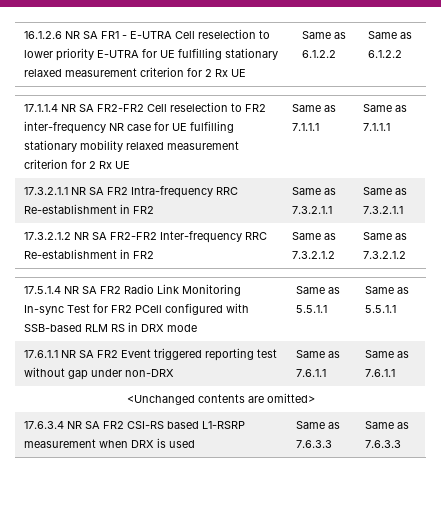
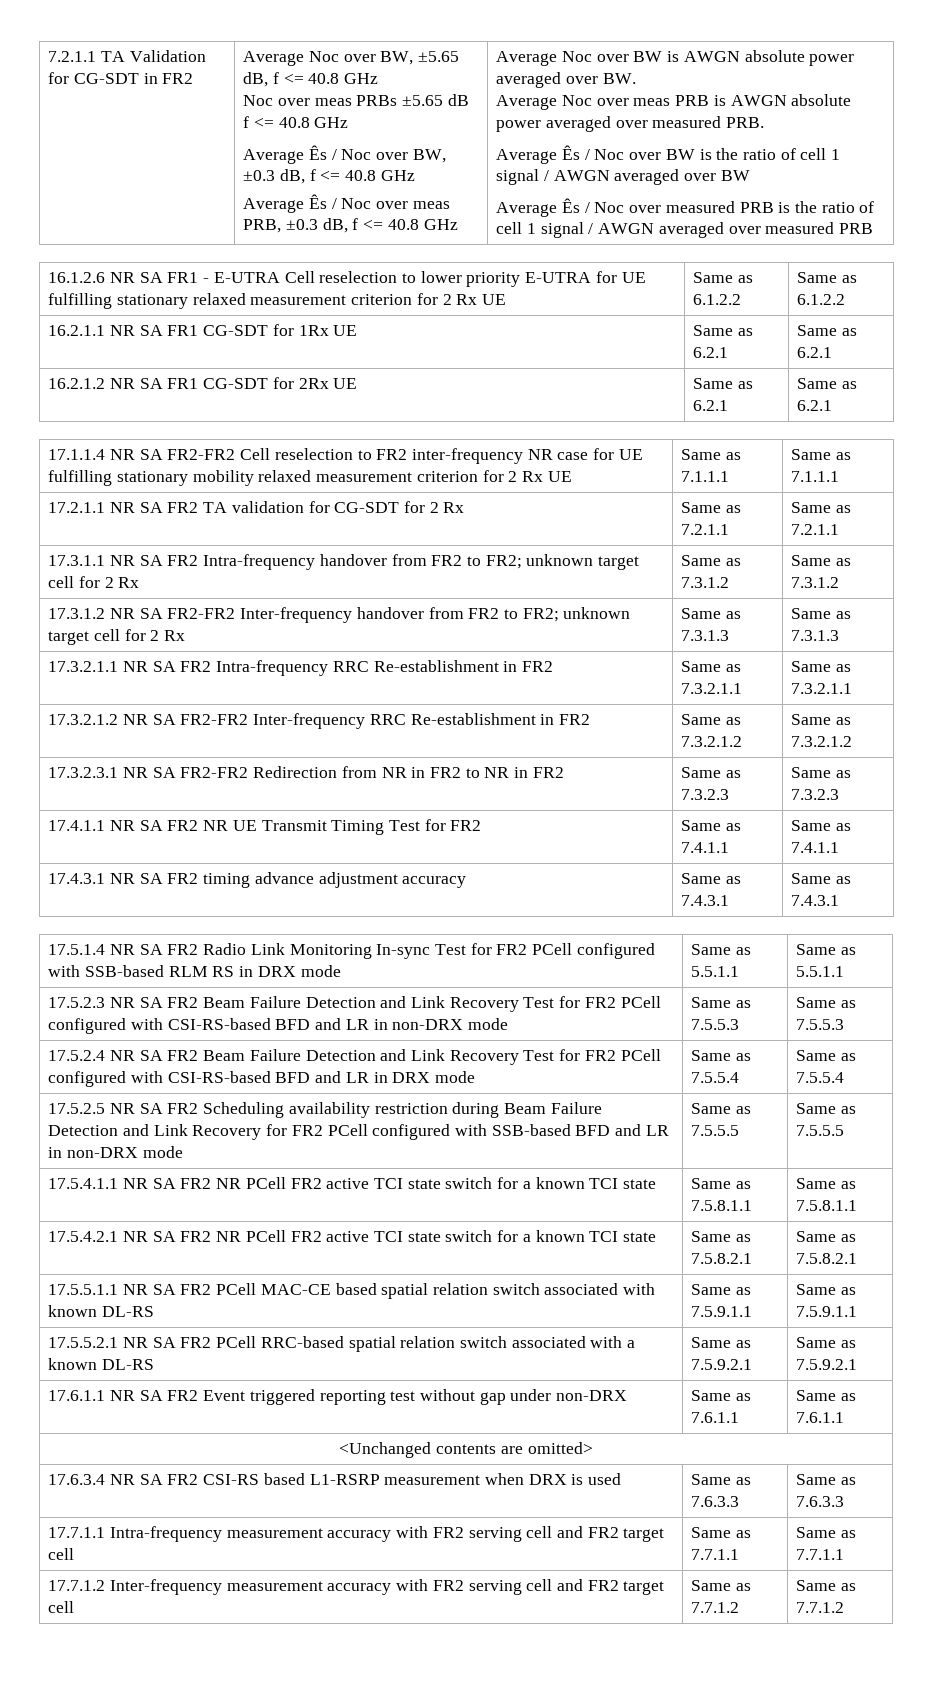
(23, 35) none -> [48,50,206,62] [48,72,194,84] [243,51,460,66] [243,72,379,87] [243,94,469,106] [243,116,349,128] [243,145,446,164] [243,169,415,184] [243,194,450,213] [243,218,458,233] [496,50,855,66] [496,72,636,88] [496,94,852,110] [496,116,765,132] [496,145,841,164] [496,169,750,185] [496,198,875,217] [496,222,873,238] 7.2.1.1 TA Validation for CG-SDT in FR2 | Average Noc over BW, ±5.65 dB, f <= 40.8 GHz // Noc over meas PRBs ±5.65 dB f <= 40.8 GHz // Average Ês / Noc over BW, ±0.3 dB, f <= 40.8 GHz // Average Ês / Noc over meas PRB, ±0.3 dB, f <= 40.8 GHz | Average Noc over BW is AWGN absolute power averaged over BW. // Average Noc over meas PRB is AWGN absolute power averaged over measured PRB. // Average Ês / Noc over BW is the ratio of cell 1 signal / AWGN averaged over BW // Average Ês / Noc over measured PRB is the ratio of cell 1 signal / AWGN averaged over measured PRB //
(402, 54) none -> [48,324,358,336] [693,325,753,336] [693,347,729,358] [797,325,857,336] [797,347,833,358] [48,377,358,389] [693,378,753,389] [693,400,729,411] [797,378,857,389] [797,400,833,411] // 16.2.1.1 NR SA FR1 CG-SDT for 1Rx UE | Same as 6.2.1 | Same as 6.2.1 // 16.2.1.2 NR SA FR1 CG-SDT for 2Rx UE | Same as 6.2.1 | Same as 6.2.1
(390, 127) none -> [48,501,465,513] [681,502,741,513] [681,524,730,535] [791,502,851,513] [791,524,840,535] [48,554,640,570] [48,576,140,588] [681,555,741,566] [681,577,730,588] [791,555,851,566] [791,577,840,588] [48,607,631,623] [48,629,186,645] [681,608,741,619] [681,630,730,641] [791,608,851,619] [791,630,840,641] // 17.2.1.1 NR SA FR2 TA validation for CG-SDT for 2 Rx | Same as 7.2.1.1 | Same as 7.2.1.1 // 17.3.1.1 NR SA FR2 Intra-frequency handover from FR2 to FR2; unknown target cell for 2 Rx | Same as 7.3.1.2 | Same as 7.3.1.2 // 17.3.1.2 NR SA FR2-FR2 Inter-frequency handover from FR2 to FR2; unknown target cell for 2 Rx | Same as 7.3.1.3 | Same as 7.3.1.3
(406, 255) none -> [48,766,564,778] [681,767,741,778] [681,789,730,800] [791,767,851,778] [791,789,840,800] [48,819,482,835] [681,820,741,831] [681,842,730,853] [791,820,851,831] [791,842,840,853] [48,872,467,888] [681,873,741,884] [681,895,730,906] [791,873,851,884] [791,895,840,906] // 17.3.2.3.1 NR SA FR2-FR2 Redirection from NR in FR2 to NR in FR2 | Same as 7.3.2.3 | Same as 7.3.2.3 // 17.4.1.1 NR SA FR2 NR UE Transmit Timing Test for FR2 | Same as 7.4.1.1 | Same as 7.4.1.1 // 17.4.3.1 NR SA FR2 timing advance adjustment accuracy | Same as 7.4.3.1 | Same as 7.4.3.1
(396, 309) none -> [48,996,661,1012] [48,1018,508,1034] [691,997,751,1008] [691,1019,740,1030] [796,997,856,1008] [796,1019,845,1030] [48,1049,661,1065] [48,1071,475,1087] [691,1050,751,1061] [691,1072,740,1083] [796,1050,856,1061] [796,1072,845,1083] [48,1102,602,1118] [48,1124,669,1140] [48,1146,183,1158] [691,1103,751,1114] [691,1125,740,1136] [796,1103,856,1114] [796,1125,845,1136] [48,1177,657,1189] [691,1178,751,1189] [691,1200,753,1211] [796,1178,856,1189] [796,1200,858,1211] [48,1230,657,1242] [691,1231,751,1242] [691,1253,753,1264] [796,1231,856,1242] [796,1253,858,1264] [48,1283,656,1299] [48,1305,154,1317] [691,1284,751,1295] [691,1306,753,1317] [796,1284,856,1295] [796,1306,858,1317] [48,1336,636,1352] [48,1358,154,1370] [691,1337,751,1348] [691,1359,753,1370] [796,1337,856,1348] [796,1359,858,1370] // 17.5.2.3 NR SA FR2 Beam Failure Detection and Link Recovery Test for FR2 PCell configured with CSI-RS-based BFD and LR in non-DRX mode | Same as 7.5.5.3 | Same as 7.5.5.3 // 17.5.2.4 NR SA FR2 Beam Failure Detection and Link Recovery Test for FR2 PCell configured with CSI-RS-based BFD and LR in DRX mode | Same as 7.5.5.4 | Same as 7.5.5.4 // 17.5.2.5 NR SA FR2 Scheduling availability restriction during Beam Failure Detection and Link Recovery for FR2 PCell configured with SSB-based BFD and LR in non-DRX mode | Same as 7.5.5.5 | Same as 7.5.5.5 // 17.5.4.1.1 NR SA FR2 NR PCell FR2 active TCI state switch for a known TCI state | Same as 7.5.8.1.1 | Same as 7.5.8.1.1 // 17.5.4.2.1 NR SA FR2 NR PCell FR2 active TCI state switch for a known TCI state | Same as 7.5.8.2.1 | Same as 7.5.8.2.1 // 17.5.5.1.1 NR SA FR2 PCell MAC-CE based spatial relation switch associated with known DL-RS | Same as 7.5.9.1.1 | Same as 7.5.9.1.1 // 17.5.5.2.1 NR SA FR2 PCell RRC-based spatial relation switch associated with a known DL-RS | Same as 7.5.9.2.1 | Same as 7.5.9.2.1
(401, 444) none -> [48,1526,665,1542] [48,1548,75,1560] [691,1527,751,1538] [691,1549,740,1560] [796,1527,856,1538] [796,1549,845,1560] [48,1579,665,1595] [48,1601,75,1613] [691,1580,751,1591] [691,1602,740,1613] [796,1580,856,1591] [796,1602,845,1613] // 17.7.1.1 Intra-frequency measurement accuracy with FR2 serving cell and FR2 target cell | Same as 7.7.1.1 | Same as 7.7.1.1 // 17.7.1.2 Inter-frequency measurement accuracy with FR2 serving cell and FR2 target cell | Same as 7.7.1.2 | Same as 7.7.1.2

